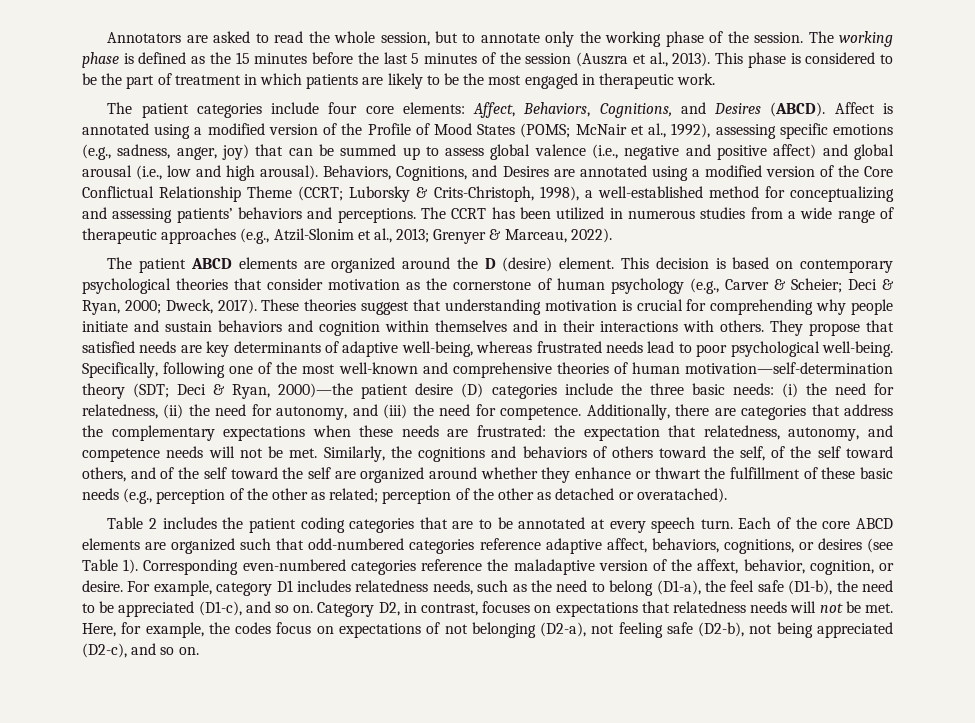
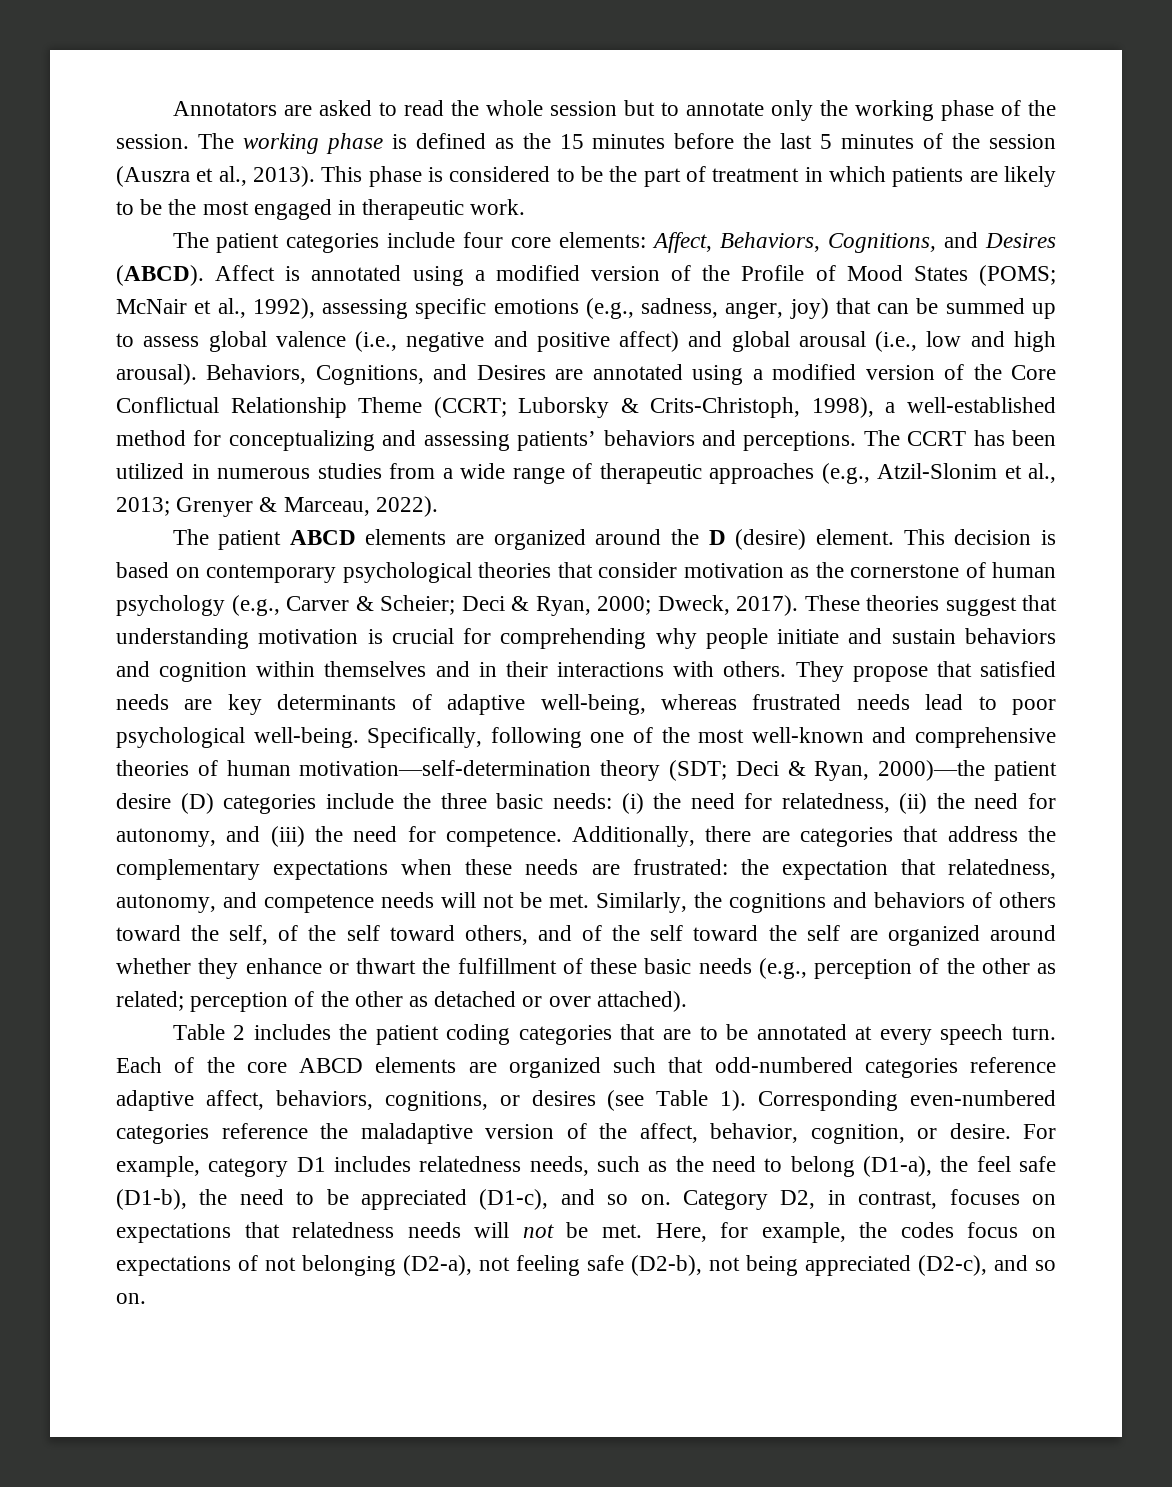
[380,32,430,46] session, -> [549,101,617,116] session
[636,488,727,503] overatached). -> [548,991,687,1012] over attached).
[697,559,739,574] affext, -> [639,1123,698,1143] affect,

